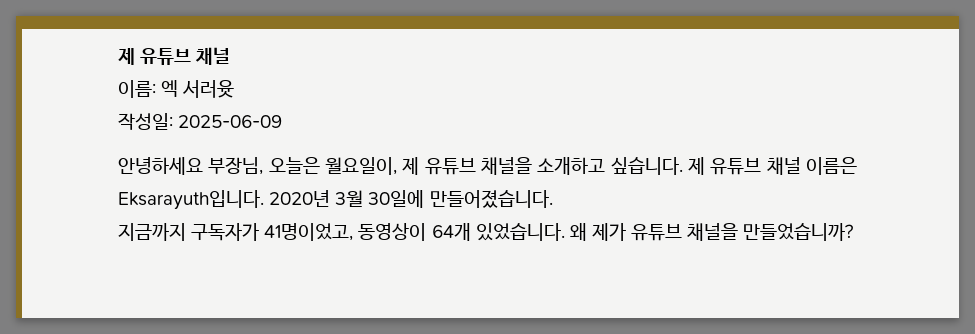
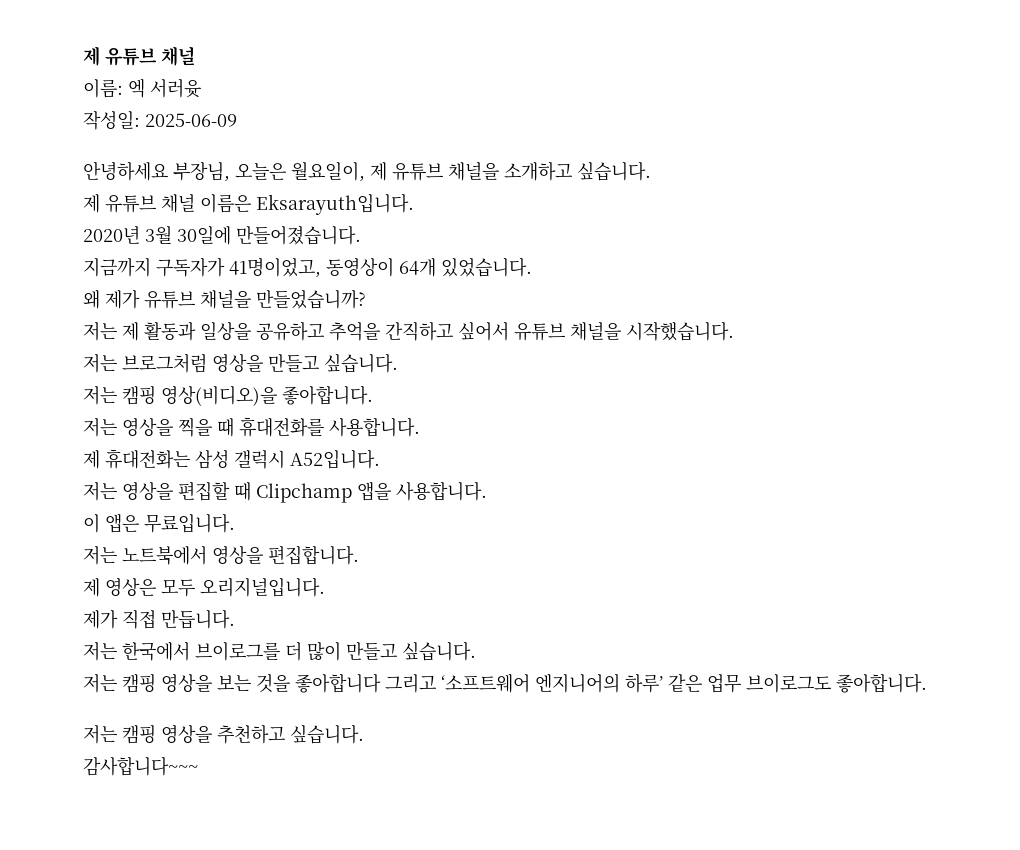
(683, 166) none -> (651, 171) //
(264, 200) none -> (414, 204) //
(565, 232) none -> (532, 267) //
(854, 232) none -> [83,321,734,341] [83,353,398,373] [83,385,373,406] [83,417,420,437] [83,449,380,469] [83,481,487,503] [83,513,235,533] [83,545,359,565] [83,577,325,597] [83,609,235,629] [83,641,476,661] [83,673,927,693] [83,724,364,744] [83,756,198,776] // 저는 제 활동과 일상을 공유하고 추억을 간직하고 싶어서 유튜브 채널을 시작했습니다. // 저는 브로그처럼 영상을 만들고 싶습니다. // 저는 캠핑 영상(비디오)을 좋아합니다. // 저는 영상을 찍을 때 휴대전화를 사용합니다. // 제 휴대전화는 삼성 갤럭시 A52입니다. // 저는 영상을 편집할 때 Clipchamp 앱을 사용합니다. // 이 앱은 무료입니다. // 저는 노트북에서 영상을 편집합니다. // 제 영상은 모두 오리지널입니다. // 제가 직접 만듭니다. // 저는 한국에서 브이로그를 더 많이 만들고 싶습니다. // 저는 캠핑 영상을 보는 것을 좋아합니다 그리고 ‘소프트웨어 엔지니어의 하루’ 같은 업무 브이로그도 좋아합니다. // 저는 캠핑 영상을 추천하고 싶습니다. // 감사합니다~~~

